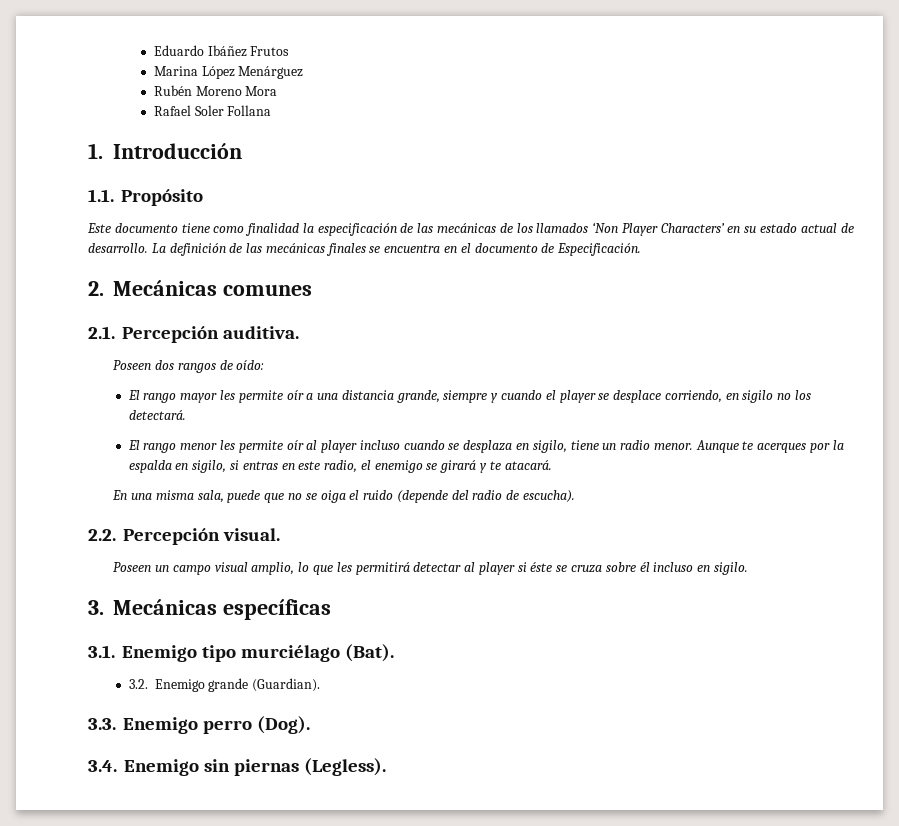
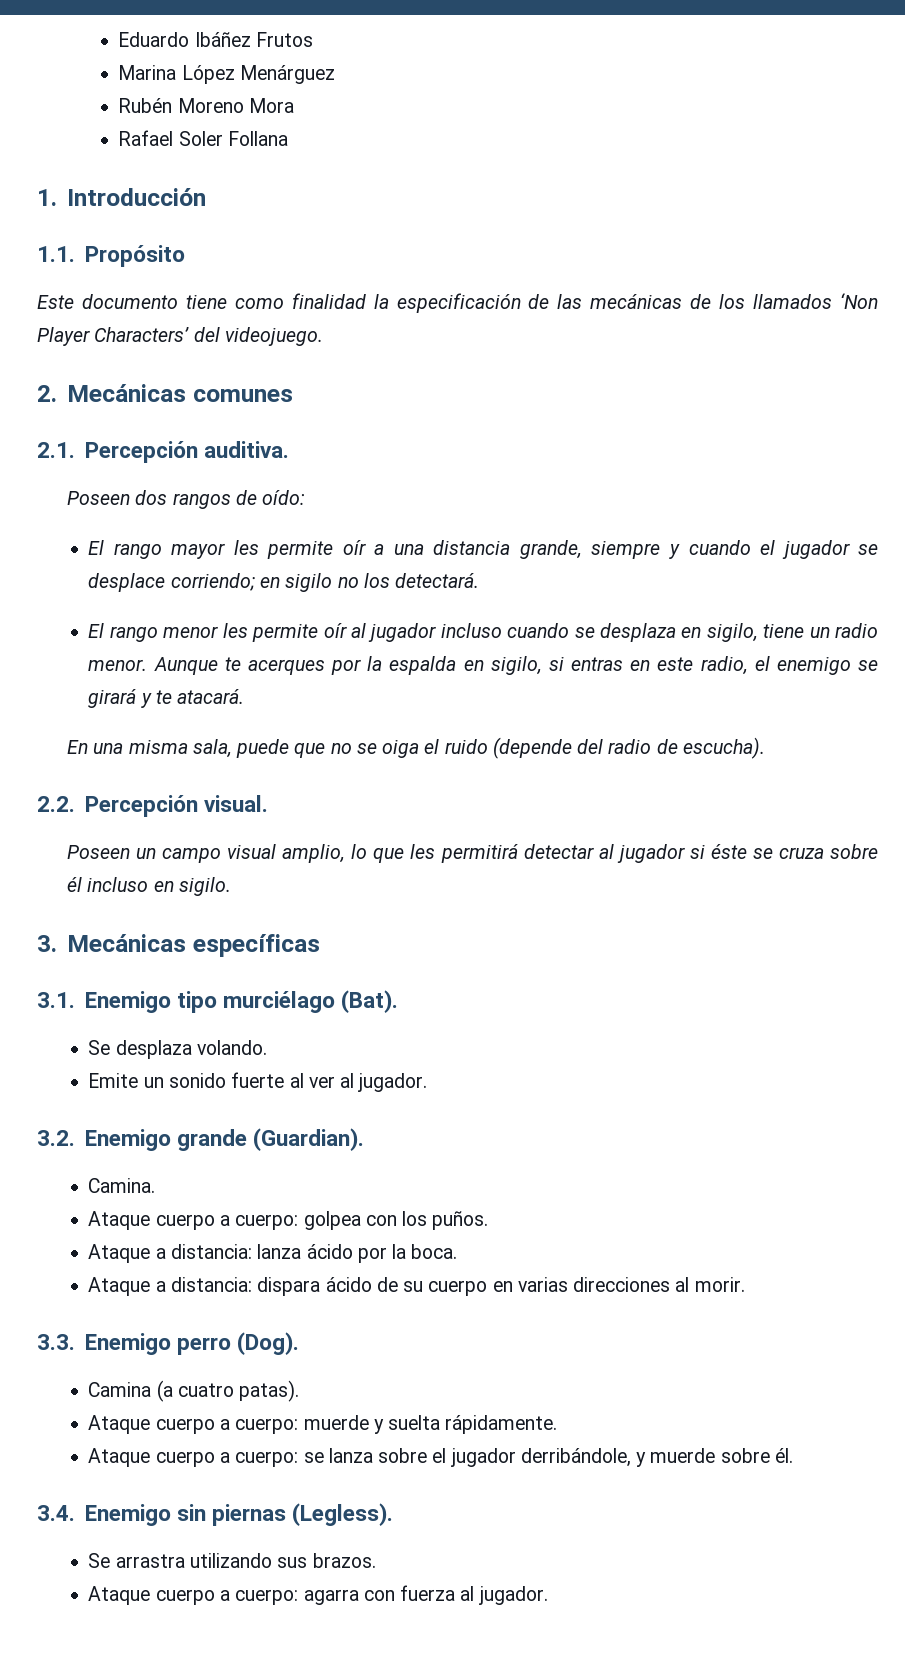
[727,223,854,233] [88,243,642,256] en su estado actual de desarrollo. La definición de las mecánicas finales se encuentra en el documento de Especificación. -> [193,327,323,346] del videojuego.
[559,390,596,403] player -> [781,540,850,559] jugador
[664,390,722,403] corriendo, -> [170,573,255,591] corriendo;
[321,440,358,453] player -> [368,623,437,642] jugador
[478,562,515,575] player -> [616,844,685,863] jugador
[128,678,321,692] [88,716,311,734] 3.2. Enemigo grande (Guardian). // 3.3. Enemigo perro (Dog). -> [88,1040,267,1059] [88,1072,428,1092] [37,1128,364,1151] [88,1178,156,1193] [88,1211,489,1230] [88,1244,458,1263] [88,1277,745,1296] [37,1332,299,1355] [88,1380,300,1402] [88,1415,558,1434] [88,1448,793,1467] Se desplaza volando. // Emite un sonido fuerte al ver al jugador. // 3.2. Enemigo grande (Guardian). // Camina. // Ataque cuerpo a cuerpo: golpea con los puños. // Ataque a distancia: lanza ácido por la boca. // Ataque a distancia: dispara ácido de su cuerpo en varias direcciones al morir. // 3.3. Enemigo perro (Dog). // Camina (a cuatro patas). // Ataque cuerpo a cuerpo: muerde y suelta rápidamente. // Ataque cuerpo a cuerpo: se lanza sobre el jugador derribándole, y muerde sobre él.
(387, 767) none -> [88,1553,376,1568] [88,1585,548,1605] // Se arrastra utilizando sus brazos. // Ataque cuerpo a cuerpo: agarra con fuerza al jugador.

